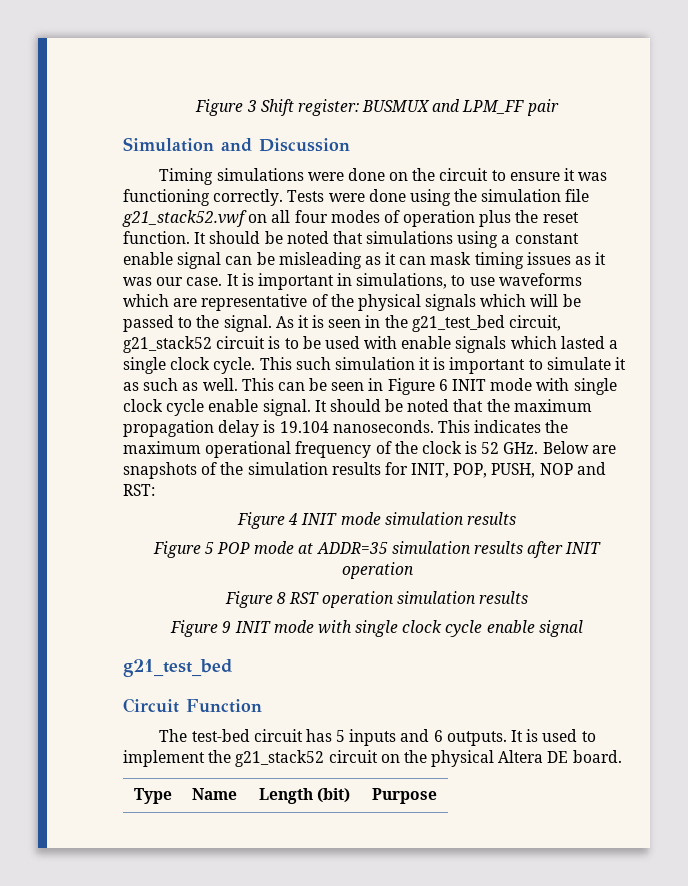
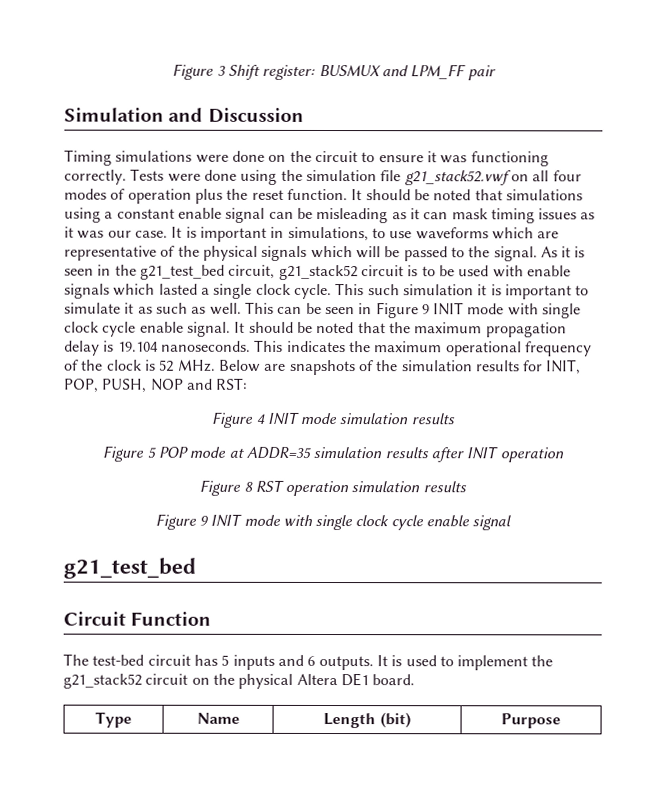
[438,379,448,391] 6 -> [421,304,430,315] 9
[503,442,539,454] GHz. -> [177,359,216,372] MHz.
[547,751,569,763] DE -> [340,673,369,687] DE1

